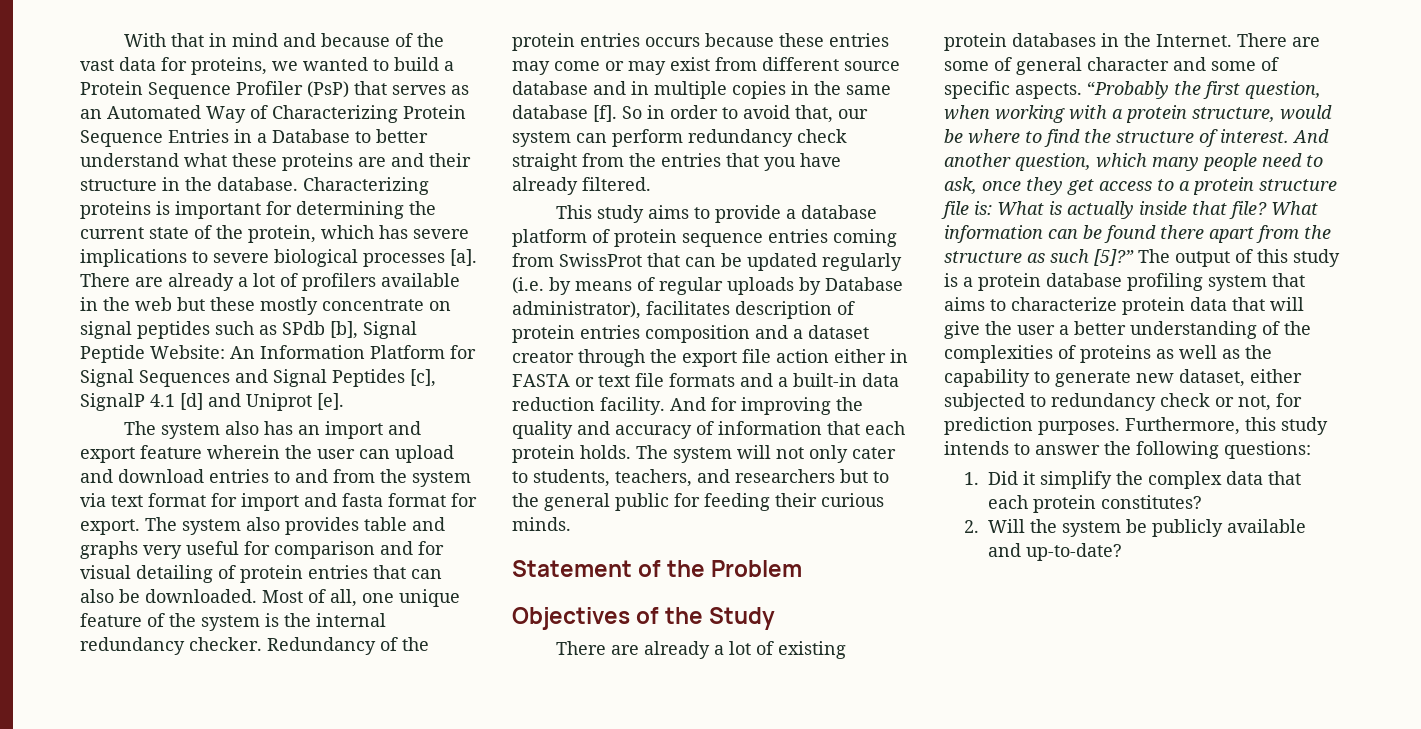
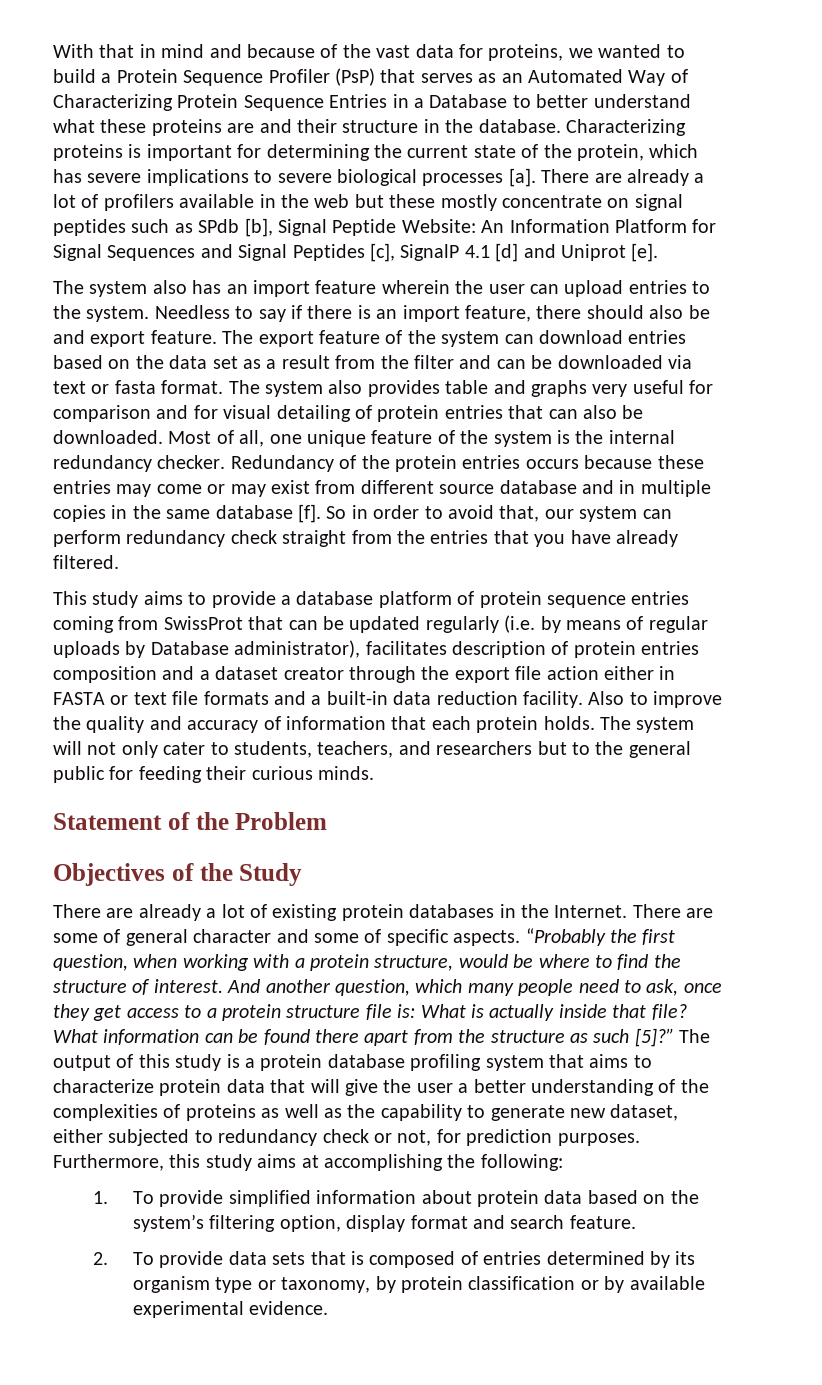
[388,421,422,435] [80,447,135,463] and export -> (310, 288) none
[80,469,471,487] [80,493,477,511] [80,519,140,535] and download entries to and from the system via text format for import and fasta format for export. -> [628,280,711,294] [53,305,710,322] [53,330,687,347] [53,355,692,369] [53,380,224,394] entries to the system. Needless to say if there is an import feature, there should also be and export feature. The export feature of the system can download entries based on the data set as a result from the filter and can be downloaded via text or fasta format.
[670,397,831,415] And for improving -> [588,691,723,708] Also to improve
[944,441,1311,459] [964,471,1302,489] [988,495,1203,513] [964,519,1307,537] [988,543,1123,561] intends to answer the following questions: // 1. Did it simplify the complex data that each protein constitutes? // 2. Will the system be publicly available and up-to-date? -> [257,1154,563,1171] [92,1190,699,1207] [132,1214,636,1232] [92,1251,696,1268] [132,1276,705,1293] [132,1301,329,1318] aims at accomplishing the following: // 1. To provide simplified information about protein data based on the system’s filtering option, display format and search feature. // 2. To provide data sets that is composed of entries determined by its organism type or taxonomy, by protein classification or by available experimental evidence.

